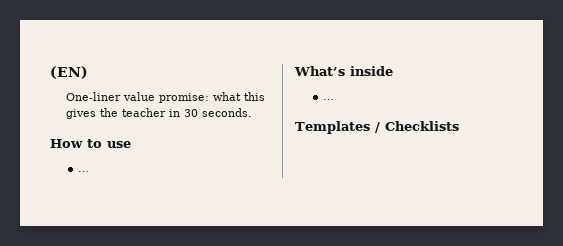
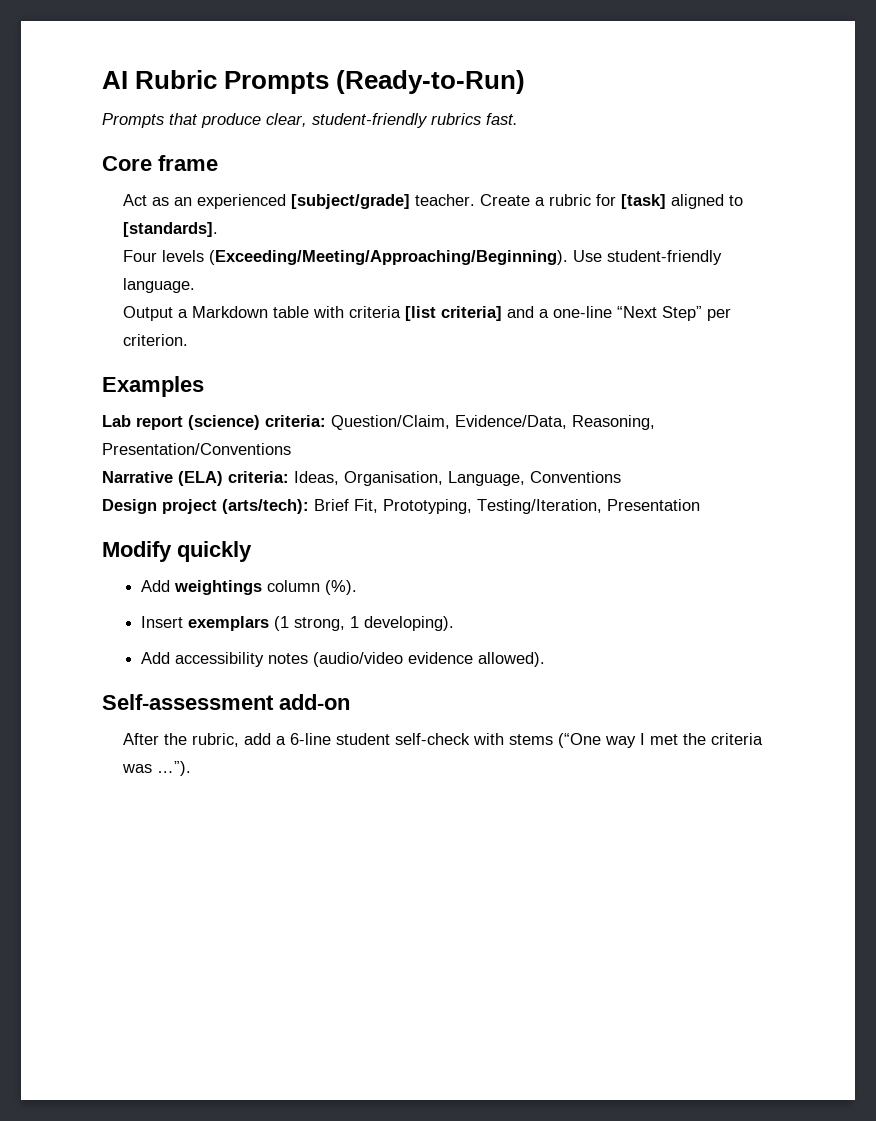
[50,66,88,79] [65,92,265,103] [65,108,252,119] [50,139,131,148] [77,171,89,172] [294,66,393,76] [322,99,334,100] [295,121,459,134] (EN) // One-liner value promise: what this gives the teacher in 30 seconds. // How to use // … // What’s inside // … // Templates / Checklists -> [102,70,526,94] [102,113,518,128] [102,155,218,171] [123,194,744,209] [123,222,219,237] [123,250,723,265] [123,278,196,293] [123,306,732,321] [123,334,189,346] [102,376,204,397] [102,415,655,430] [102,443,291,455] [102,471,621,486] [102,499,700,514] [102,541,252,562] [141,580,358,595] [141,616,455,631] [141,652,546,667] [102,694,350,710] [123,733,764,748] [122,761,192,776] AI Rubric Prompts (Ready-to-Run) // Prompts that produce clear, student-friendly rubrics fast. // Core frame // Act as an experienced [subject/grade] teacher. Create a rubric for [task] aligned to [standards]. // Four levels (Exceeding/Meeting/Approaching/Beginning). Use student-friendly language. // Output a Markdown table with criteria [list criteria] and a one-line “Next Step” per criterion. // Examples // Lab report (science) criteria: Question/Claim, Evidence/Data, Reasoning, Presentation/Conventions // Narrative (ELA) criteria: Ideas, Organisation, Language, Conventions // Design project (arts/tech): Brief Fit, Prototyping, Testing/Iteration, Presentation // Modify quickly // Add weightings column (%). // Insert exemplars (1 strong, 1 developing). // Add accessibility notes (audio/video evidence allowed). // Self-assessment add-on // After the rubric, add a 6-line student self-check with stems (“One way I met the criteria was …”).

